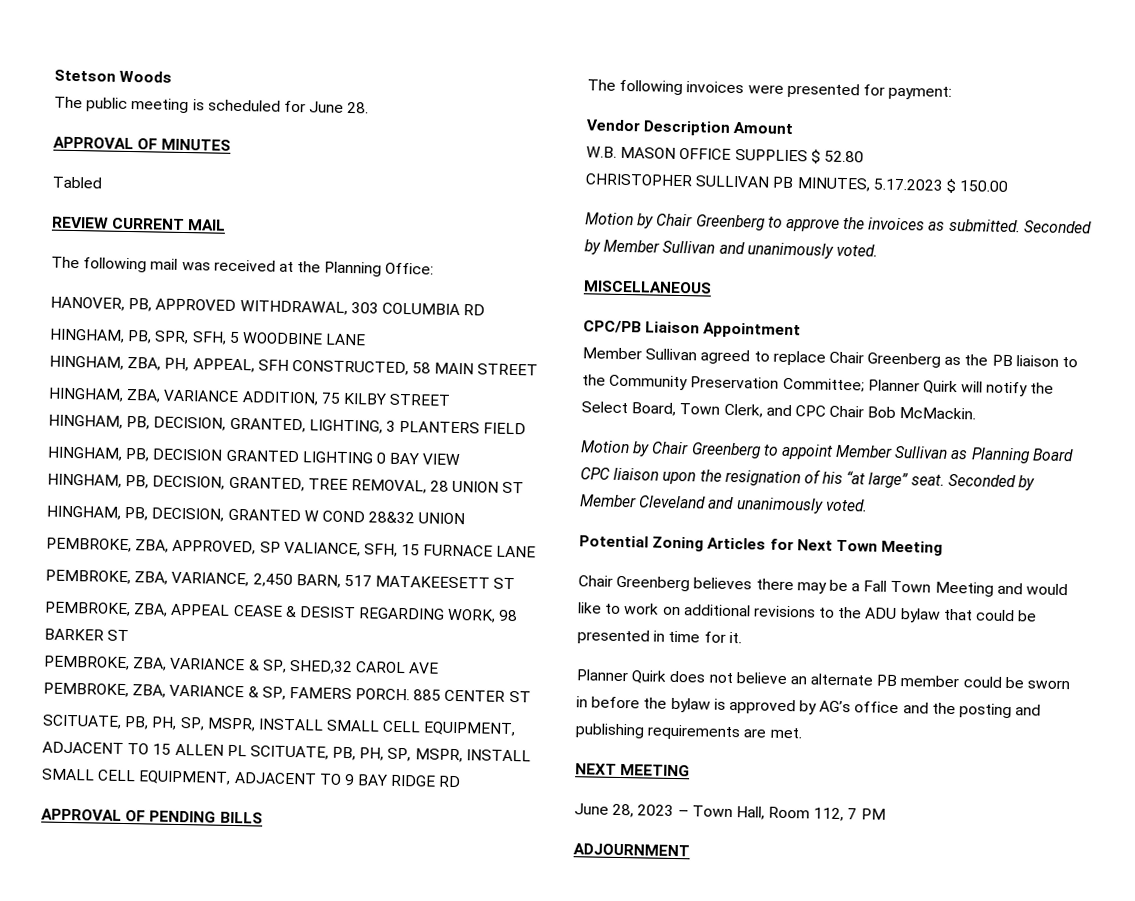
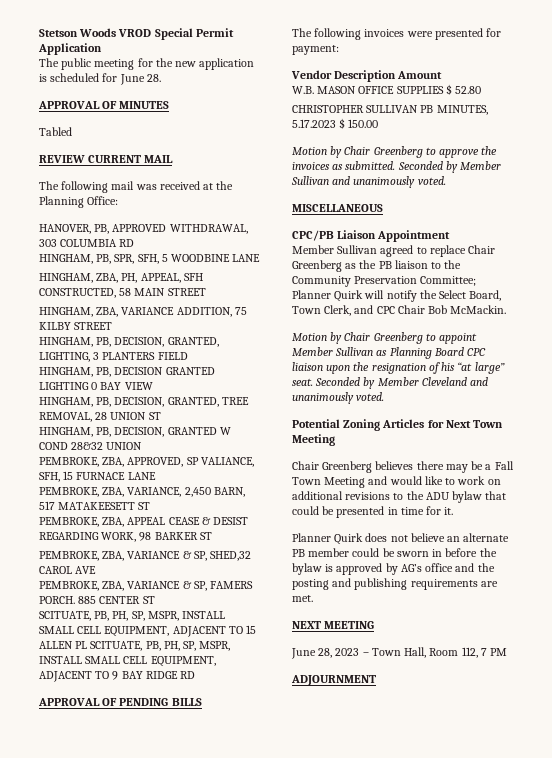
(173, 76) none -> [118,28,234,40] [38,43,102,55] VROD Special Permit Application
(190, 106) none -> [137,58,255,70] for the new application

